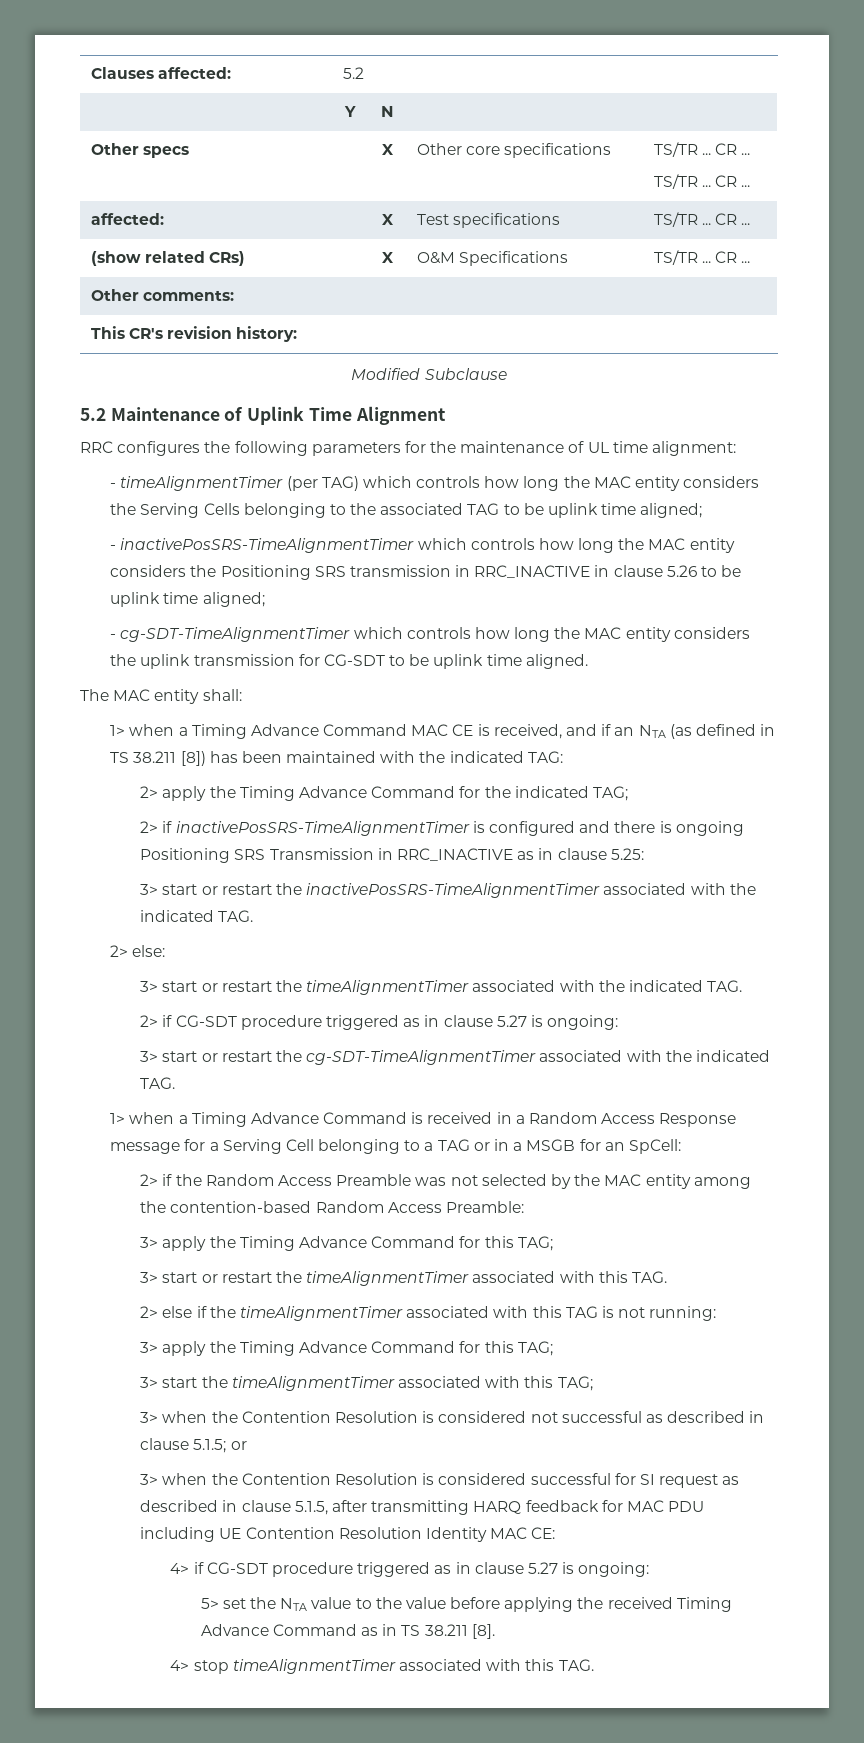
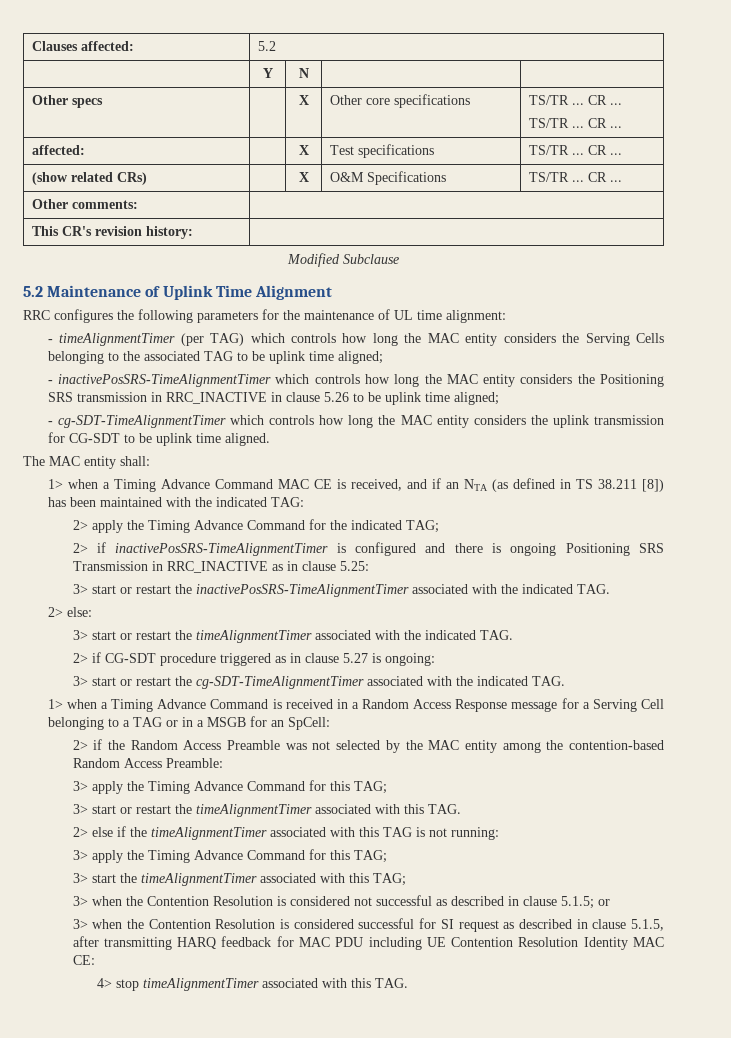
[170,1562,650,1577] [200,1597,732,1612] [200,1624,495,1639] // 4> if CG-SDT procedure triggered as in clause 5.27 is ongoing: // 5> set the NTA value to the value before applying the received Timing Advance Command as in TS 38.211 [8]. -> (95, 960) none

